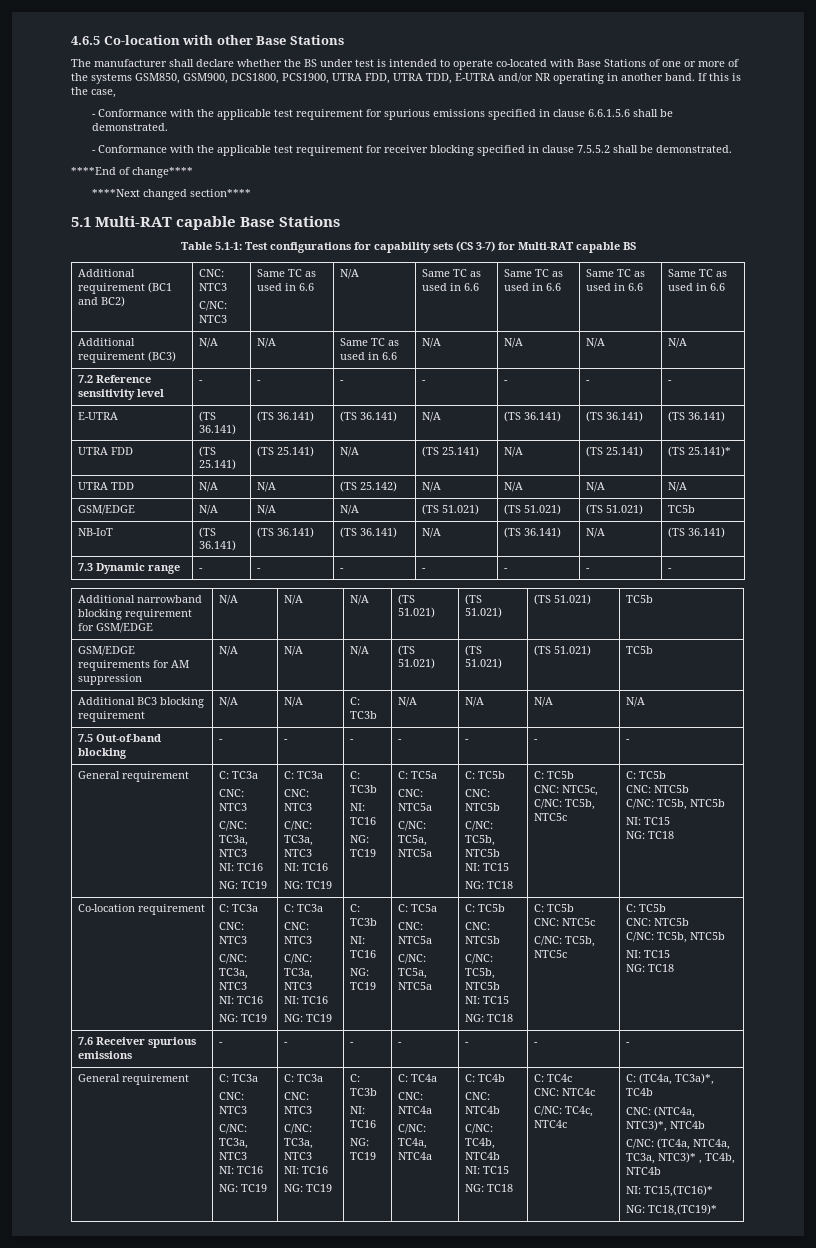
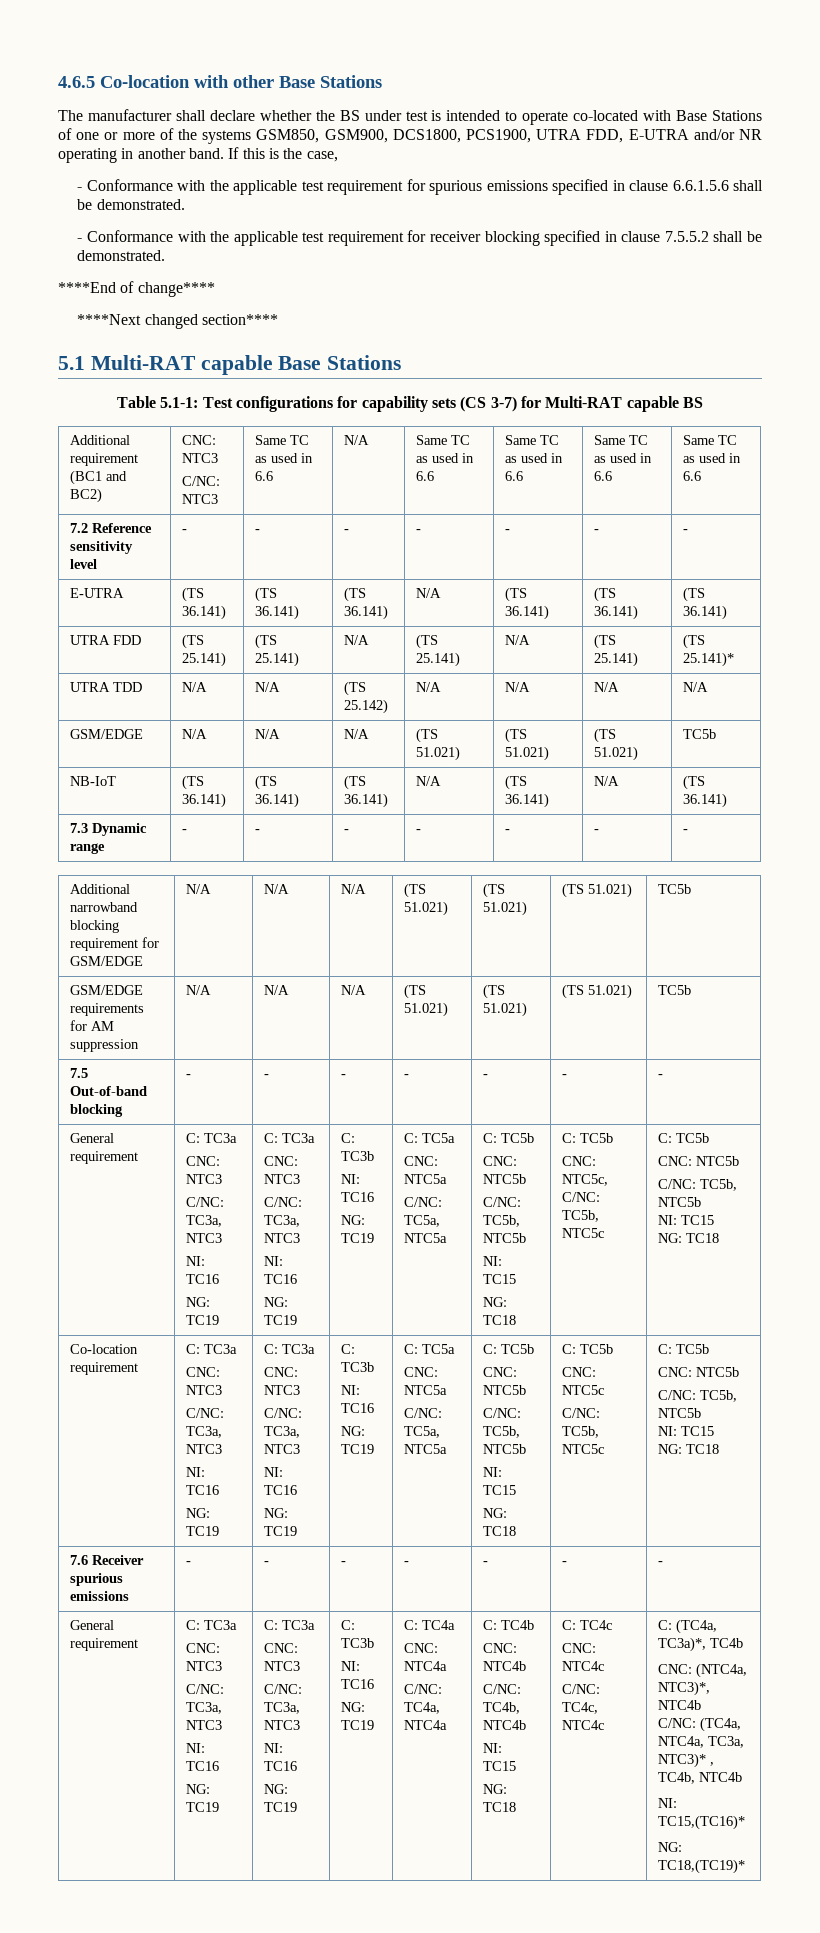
[393,73,452,84] UTRA TDD, -> (624, 136) none
[77,338,135,346] [77,351,176,363] [198,338,218,348] [256,338,276,348] [339,338,399,346] [339,352,397,360] [421,338,441,348] [503,338,523,348] [585,338,605,348] [667,338,687,348] // Additional requirement (BC3) | N/A | N/A | Same TC as used in 6.6 | N/A | N/A | N/A | N/A -> (702, 476) none
[77,697,204,708] [77,711,145,722] [218,697,238,707] [283,697,303,707] [349,697,360,705] [349,711,377,719] [397,697,417,707] [464,697,484,707] [533,697,553,707] [625,697,645,707] // Additional BC3 blocking requirement | N/A | N/A | C: TC3b | N/A | N/A | N/A | N/A -> (692, 990) none

